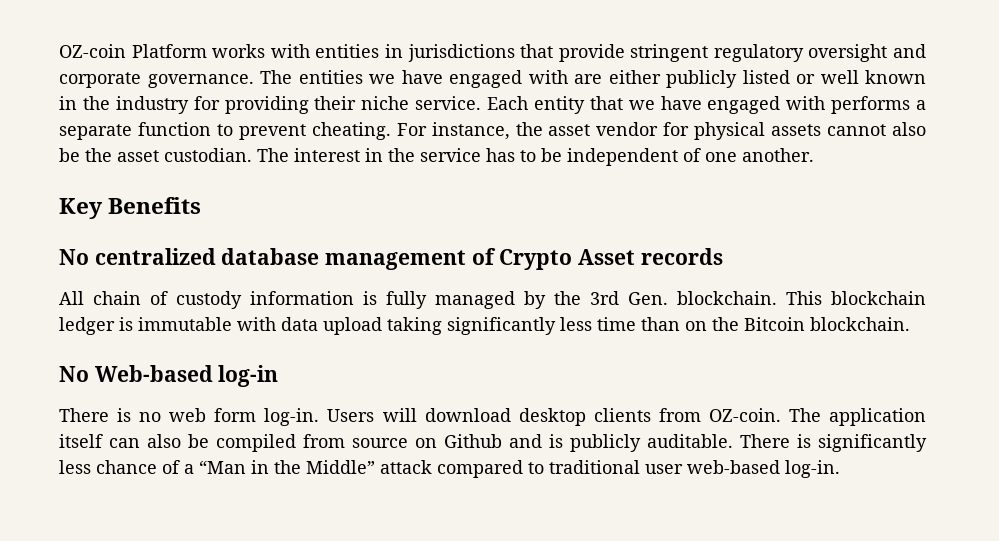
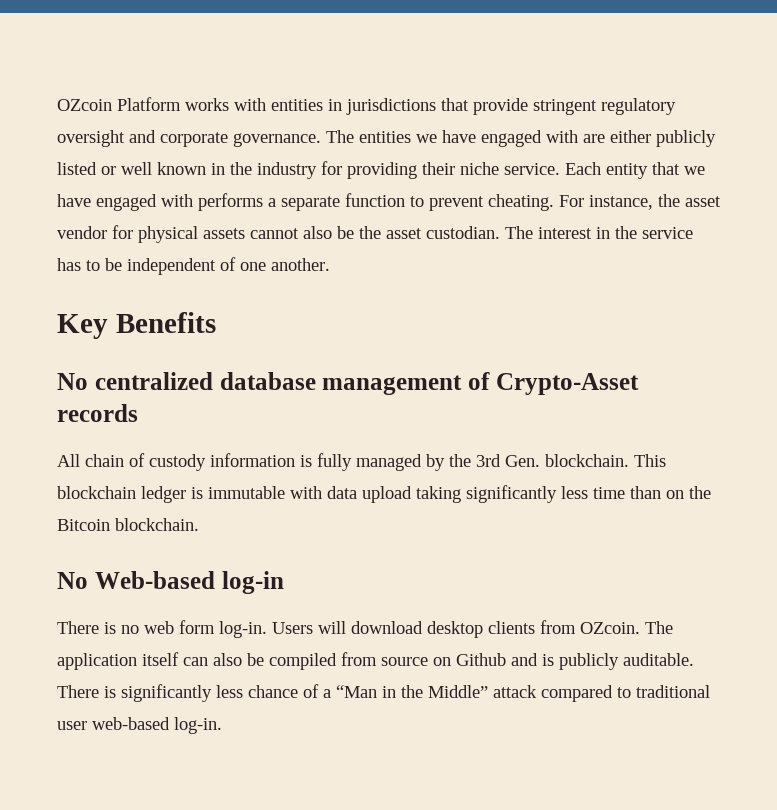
[59,44,126,58] OZ-coin -> [57,99,112,111] OZcoin
[499,249,636,270] Crypto Asset -> [495,373,639,395] Crypto-Asset
[708,408,781,422] OZ-coin. -> [580,622,640,634] OZcoin.

